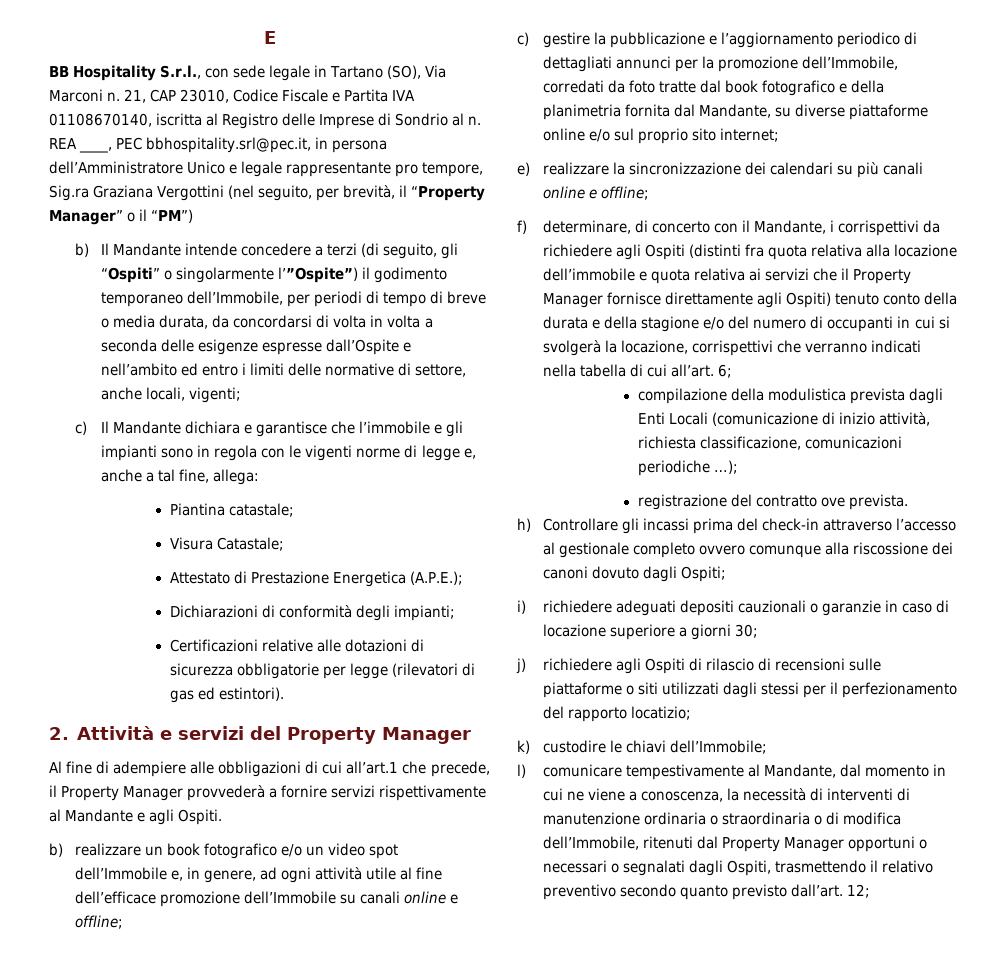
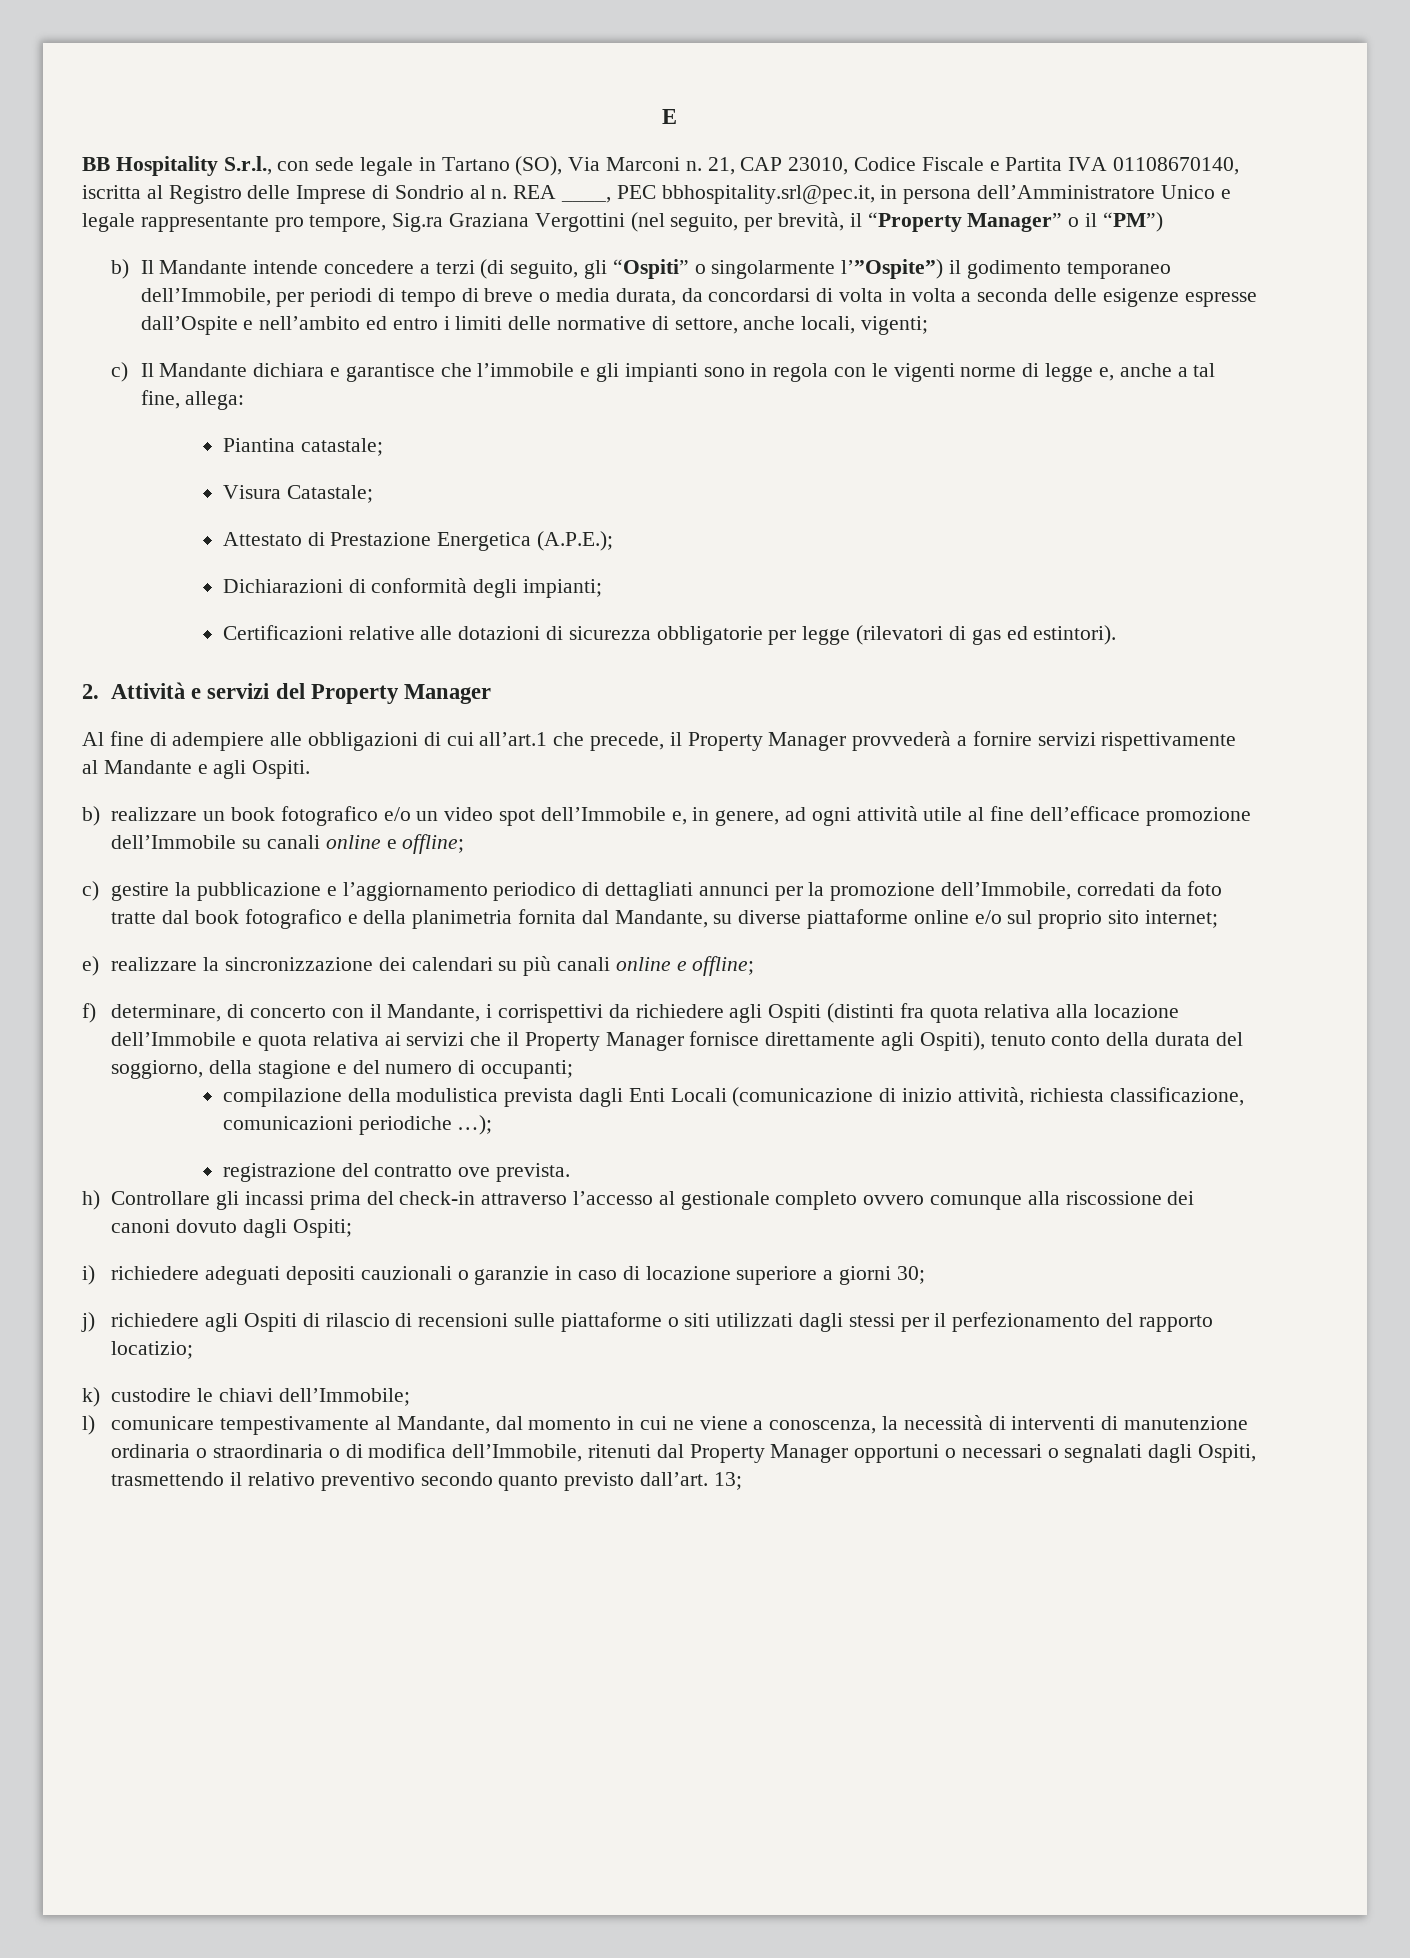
[543,268,636,281] dell’immobile -> [111,1032,237,1046] dell’Immobile
[786,292,832,308] Ospiti) -> [919,1031,985,1051] Ospiti),
[592,319,601,329] e -> [1215,1032,1243,1046] [111,1060,204,1079] del soggiorno,
[703,317,725,330] e/o -> [336,1064,347,1074] e
[827,316,950,332] [543,340,922,356] [543,364,733,378] occupanti in cui si svolgerà la locazione, corrispettivi che verranno indicati nella tabella di cui all’art. 6; -> [480,1060,573,1079] occupanti;
[847,884,871,898] 12; -> [713,1472,742,1490] 13;

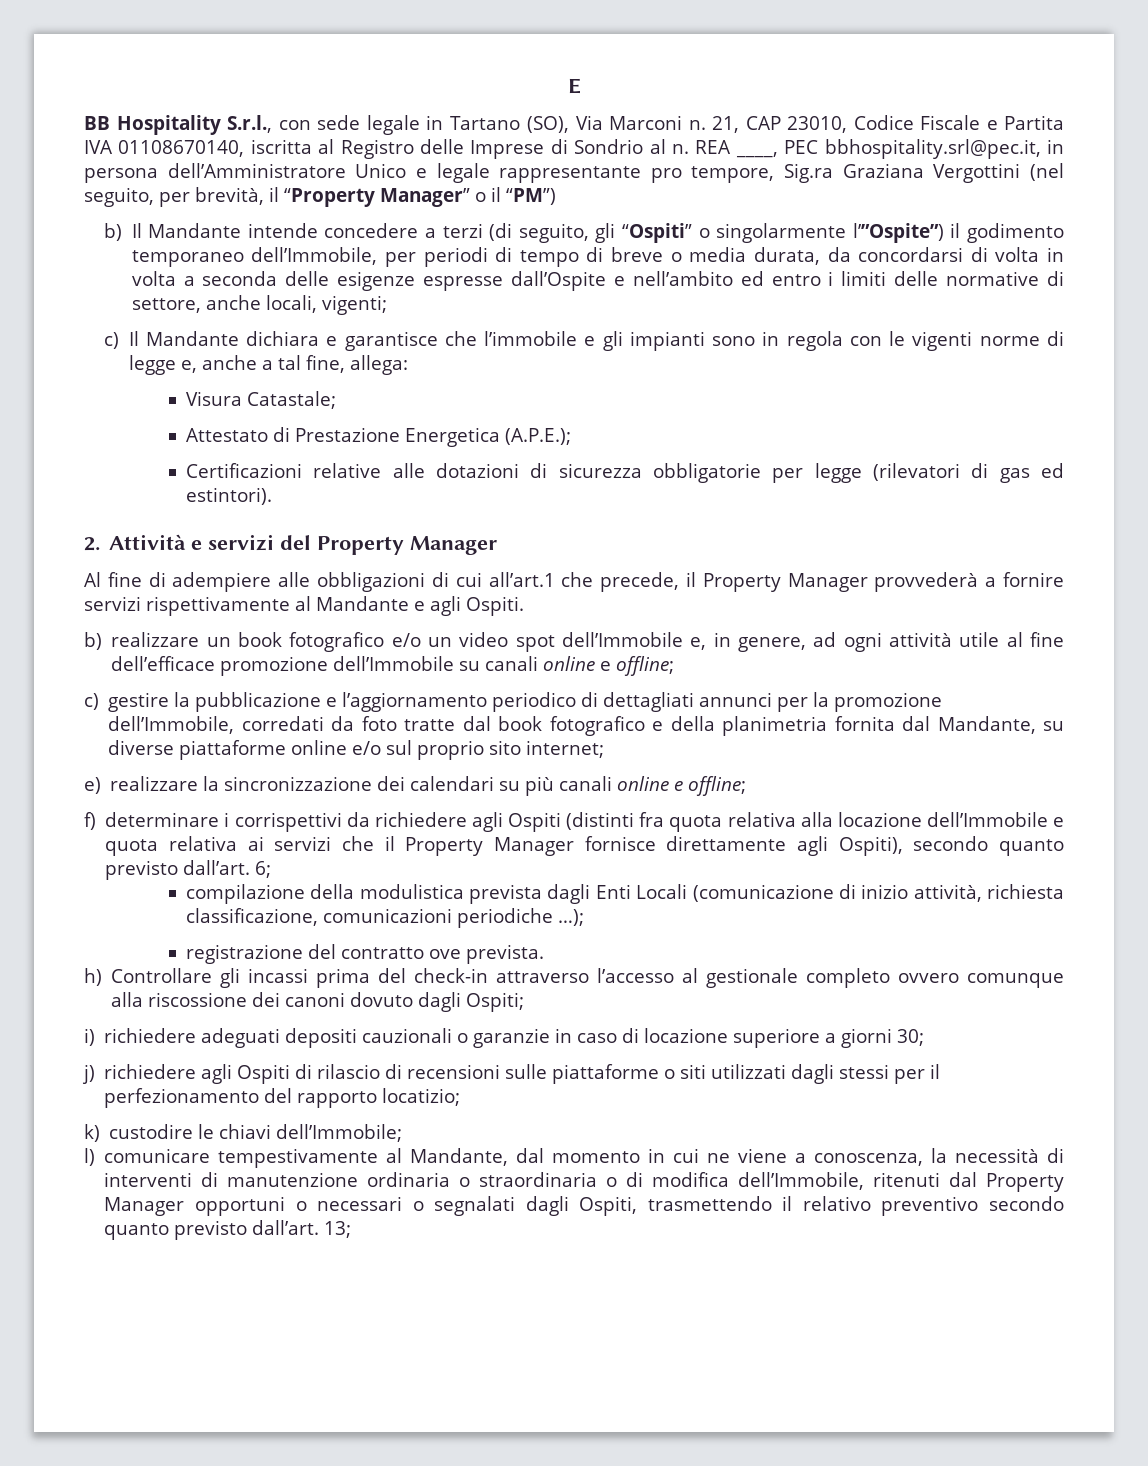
[222,438,383,456] // Piantina catastale; -> (408, 365) none
[222,578,603,598] // Dichiarazioni di conformità degli impianti; -> (572, 436) none
[111,1004,481,1022] determinare, di concerto con il Mandante, -> [105,812,220,827] determinare
[990,1032,1243,1046] [111,1060,573,1079] tenuto conto della durata del soggiorno, della stagione e del numero di occupanti; -> [913,836,1064,856] [105,860,272,880] secondo quanto previsto dall’art. 6;

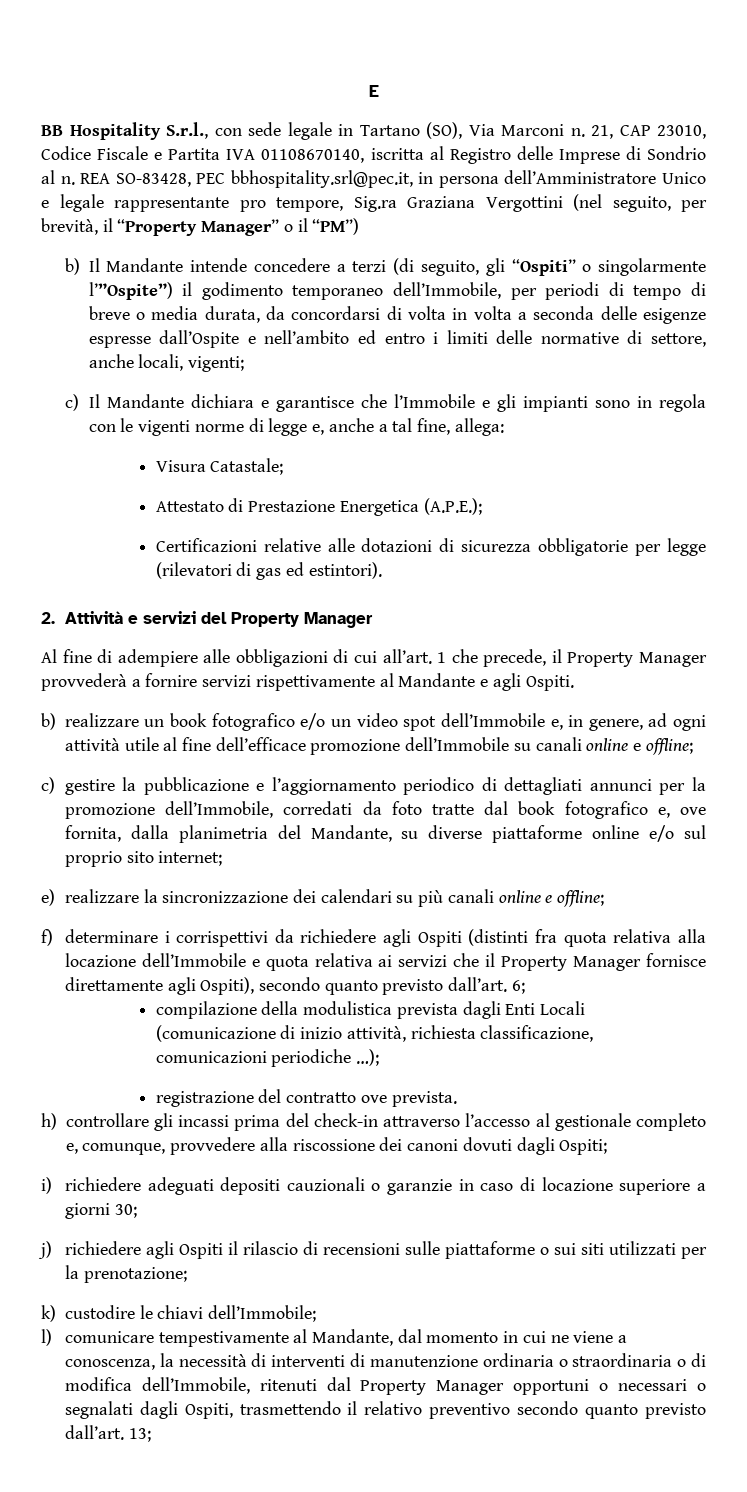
[735,152,778,158] ____, -> [115,173,191,187] SO-83428,
[484,331,578,346] l’immobile -> [393,394,475,408] l’Immobile
[488,572,555,587] all’art.1 -> [382,649,447,664] all’art. 1
[652,716,931,736] e della planimetria fornita dal -> [657,807,706,818] [64,825,301,843] e, ove fornita, dalla planimetria del
[111,968,213,983] Controllare -> [65,1113,149,1127] controllare
[898,973,1064,988] ovvero comunque -> [65,1137,256,1155] e, comunque, provvedere
[350,992,414,1007] dovuto -> [462,1137,512,1151] dovuti
[295,1064,313,1079] di -> [227,1241,238,1255] il
(676, 1074) none -> [553,1243,576,1255] sui
[791,1064,941,1084] [104,1088,461,1108] dagli stessi per il perfezionamento del rapporto locatizio; -> [681,1247,708,1259] [64,1265,187,1283] per la prenotazione;

